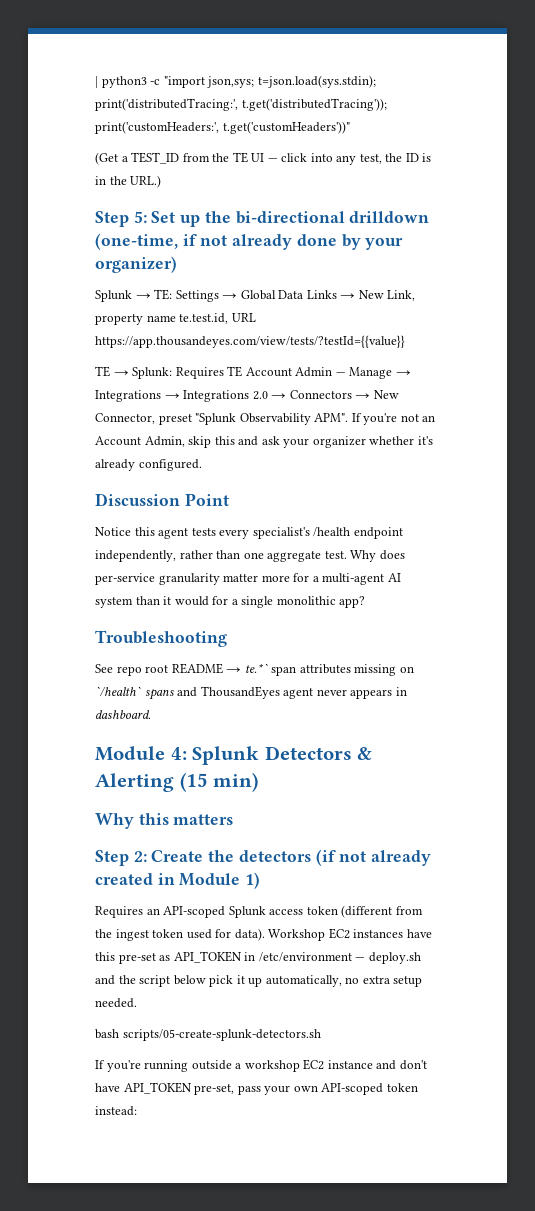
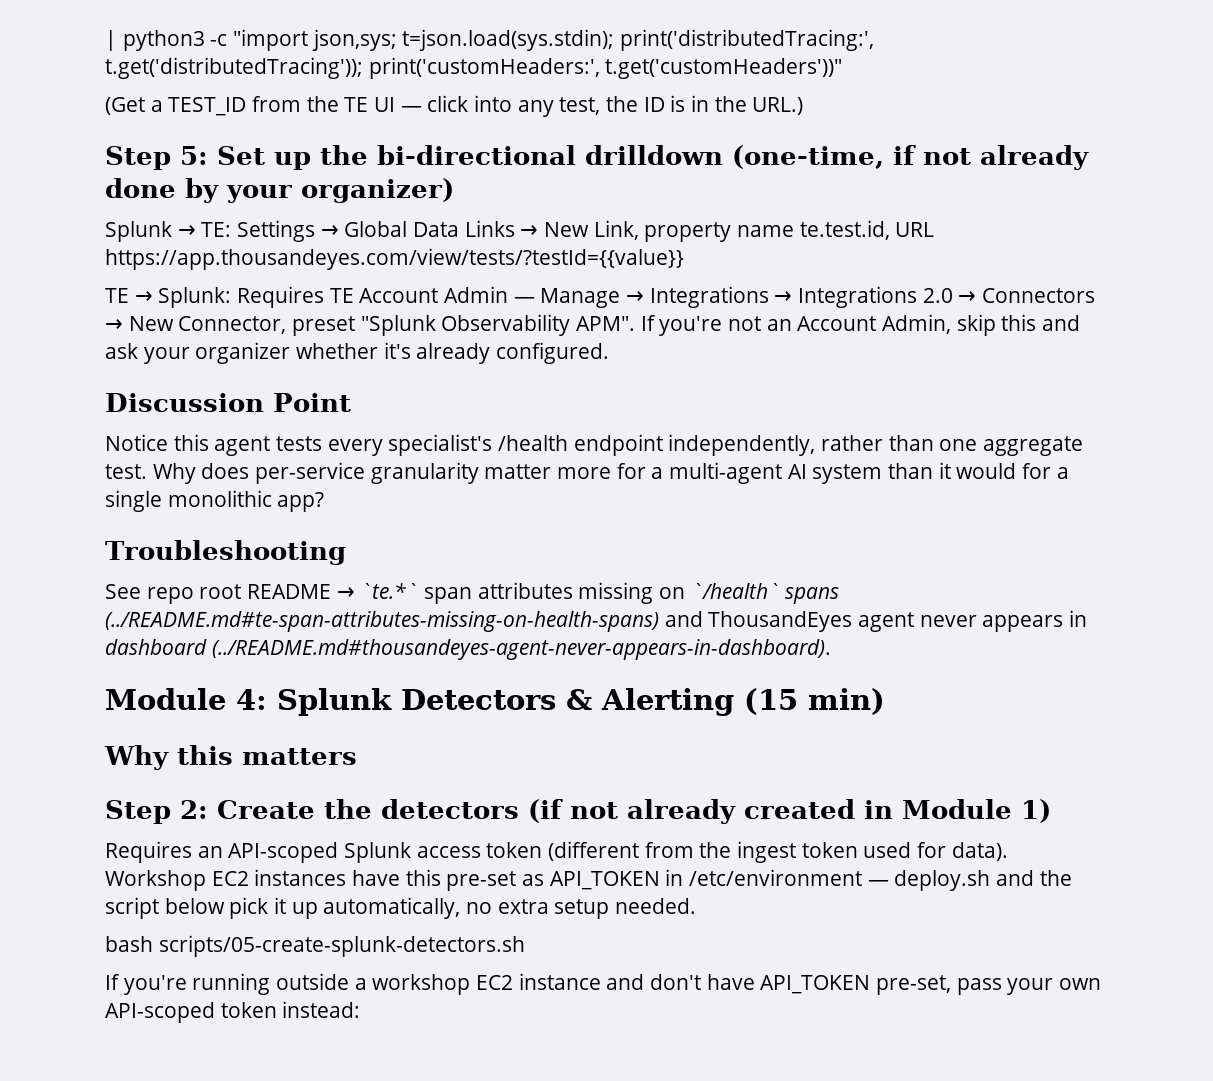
[244,663,268,673] te.*` -> [360,583,419,599] `te.*`
(174, 694) none -> [105,611,659,632] (../README.md#te-span-attributes-missing-on-health-spans)
[95,710,151,719] dashboard. -> [105,639,831,660] dashboard (../README.md#thousandeyes-agent-never-appears-in-dashboard).

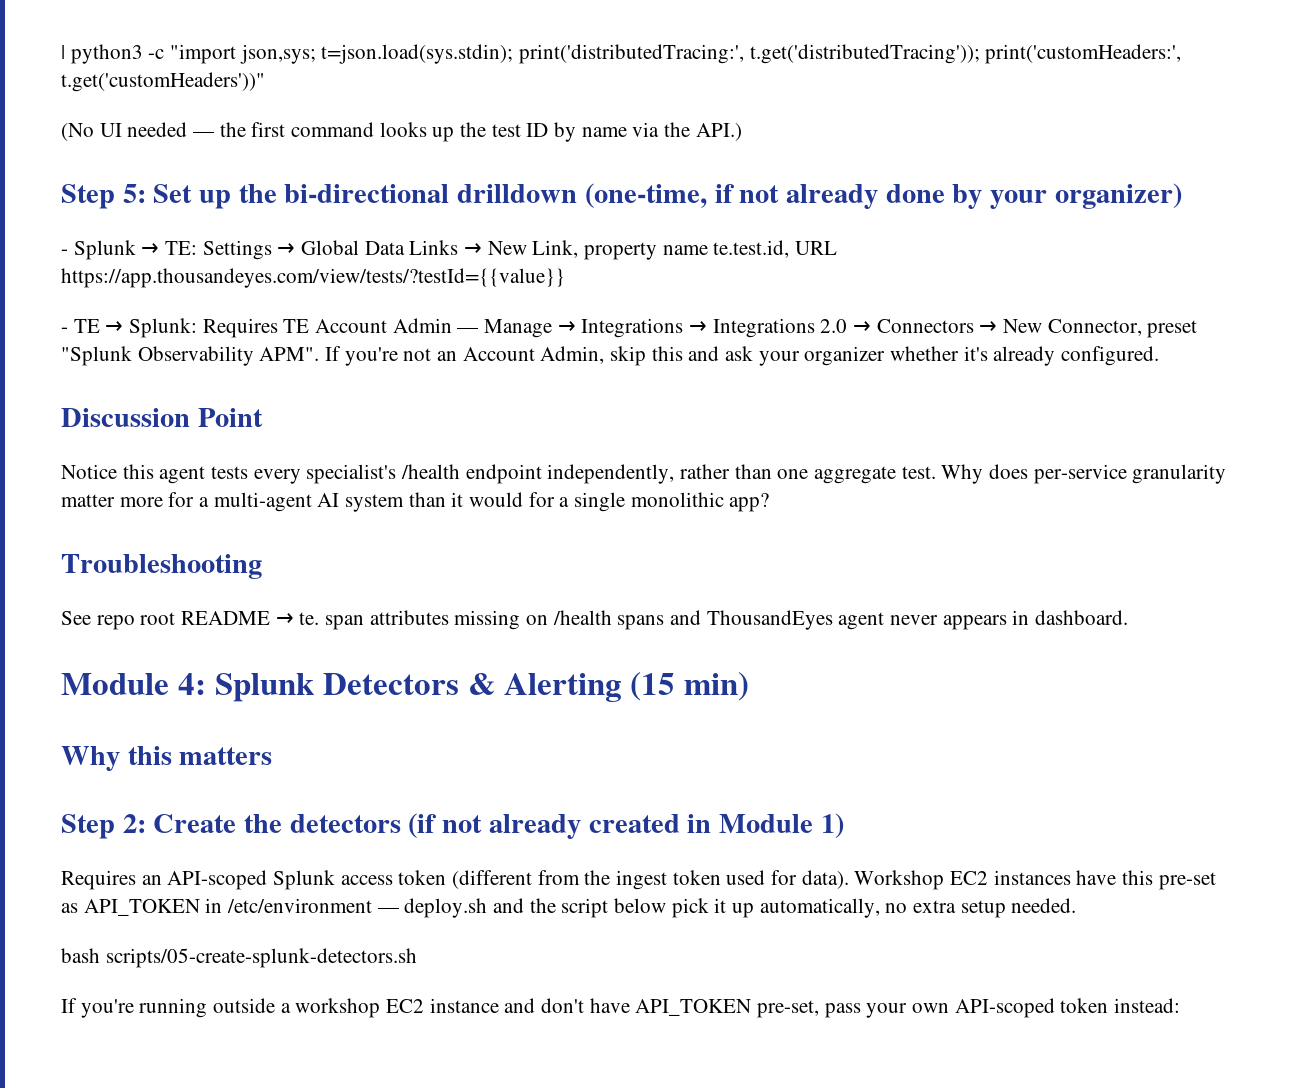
[105,95,804,117] (Get a TEST_ID from the TE UI — click into any test, the ID is in the URL.) -> [61,122,742,142] (No UI needed — the first command looks up the test ID by name via the API.)
(454, 190) none -> [61,249,68,255] -
(684, 259) none -> [61,327,68,333] -
[360,583,419,599] `te.*` -> [299,612,320,625] te.
[690,583,840,604] [105,611,659,632] `/health` spans (../README.md#te-span-attributes-missing-on-health-spans) -> [552,610,665,630] /health spans
[105,639,831,660] dashboard (../README.md#thousandeyes-agent-never-appears-in-dashboard). -> [1035,610,1129,625] dashboard.

